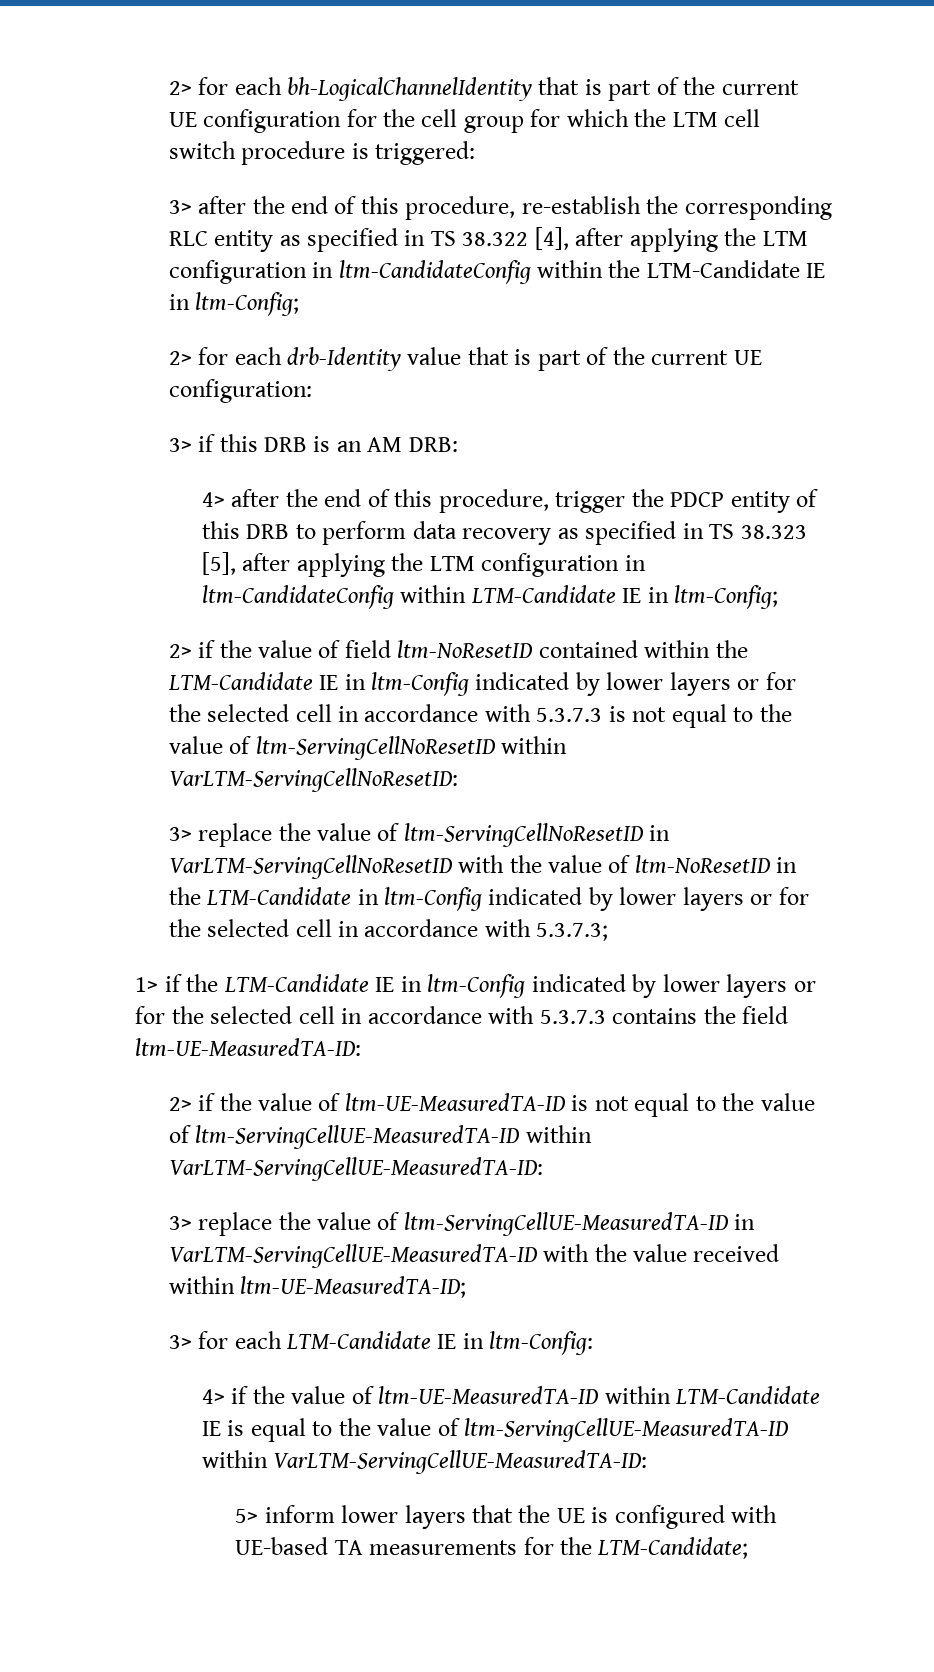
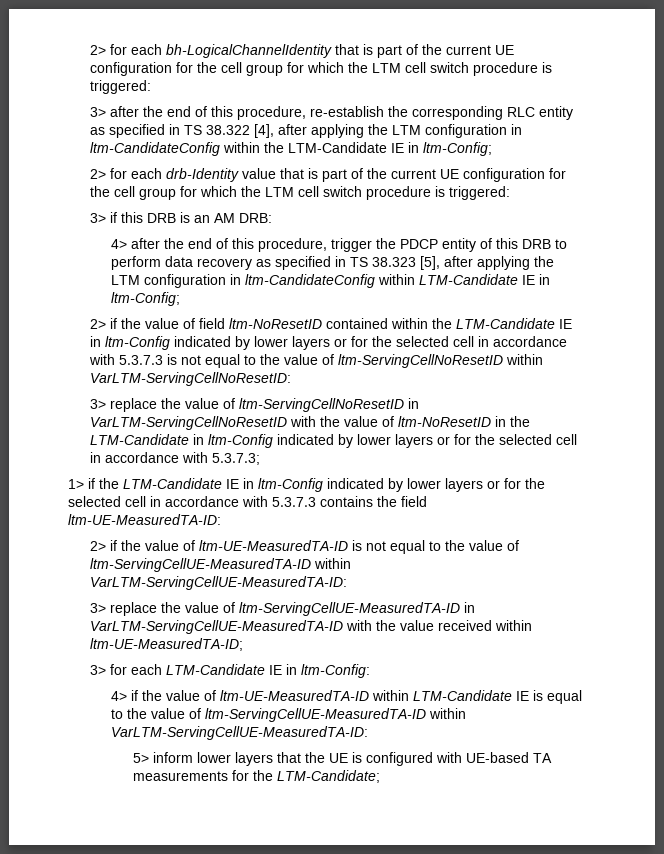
[168,379,312,403] configuration: -> [462,168,566,182] [89,186,510,200] configuration for the cell group for which the LTM cell switch procedure is triggered:

